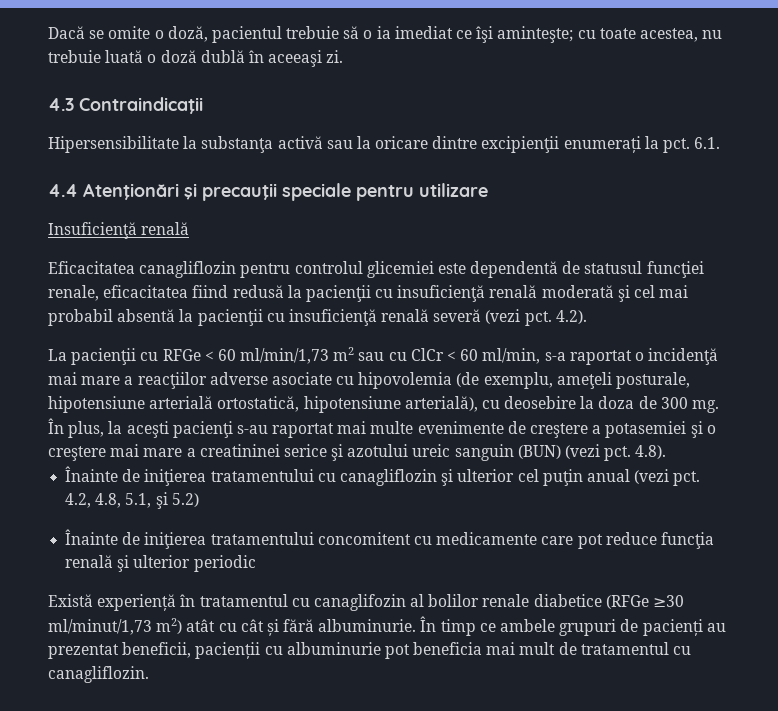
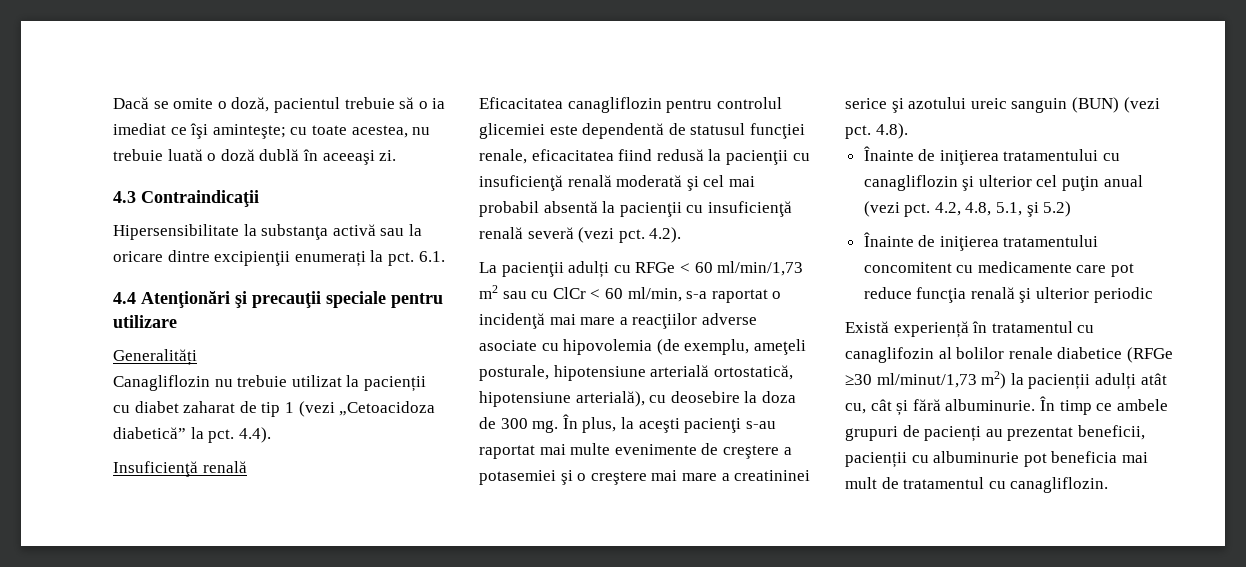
(488, 190) none -> [113,349,197,366] [113,375,426,392] [113,401,436,417] [113,427,271,443] // Generalități // Canagliflozin nu trebuie utilizat la pacienții cu diabet zaharat de tip 1 (vezi „Cetoacidoza diabetică” la pct. 4.4).
(137, 356) none -> [568,261,610,278] adulți
[186,619,237,632] atât cu -> [1010,373,1167,390] [845,403,866,414] la pacienții adulți atât cu,

